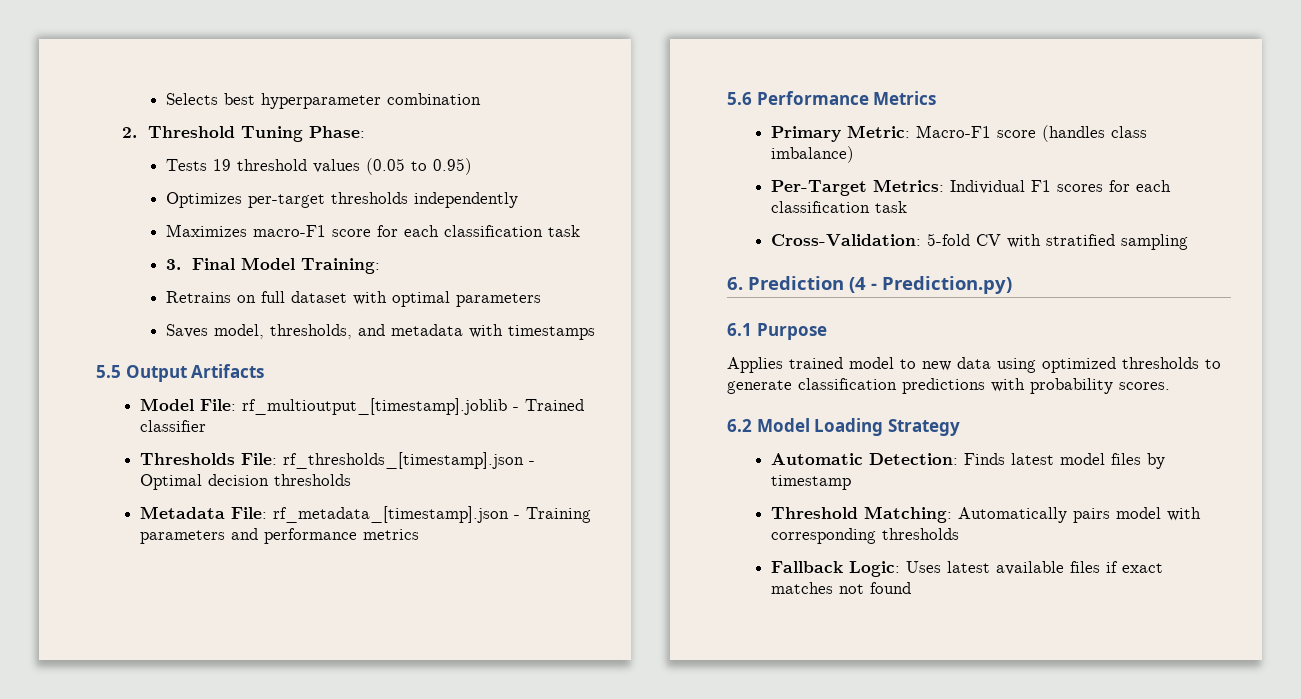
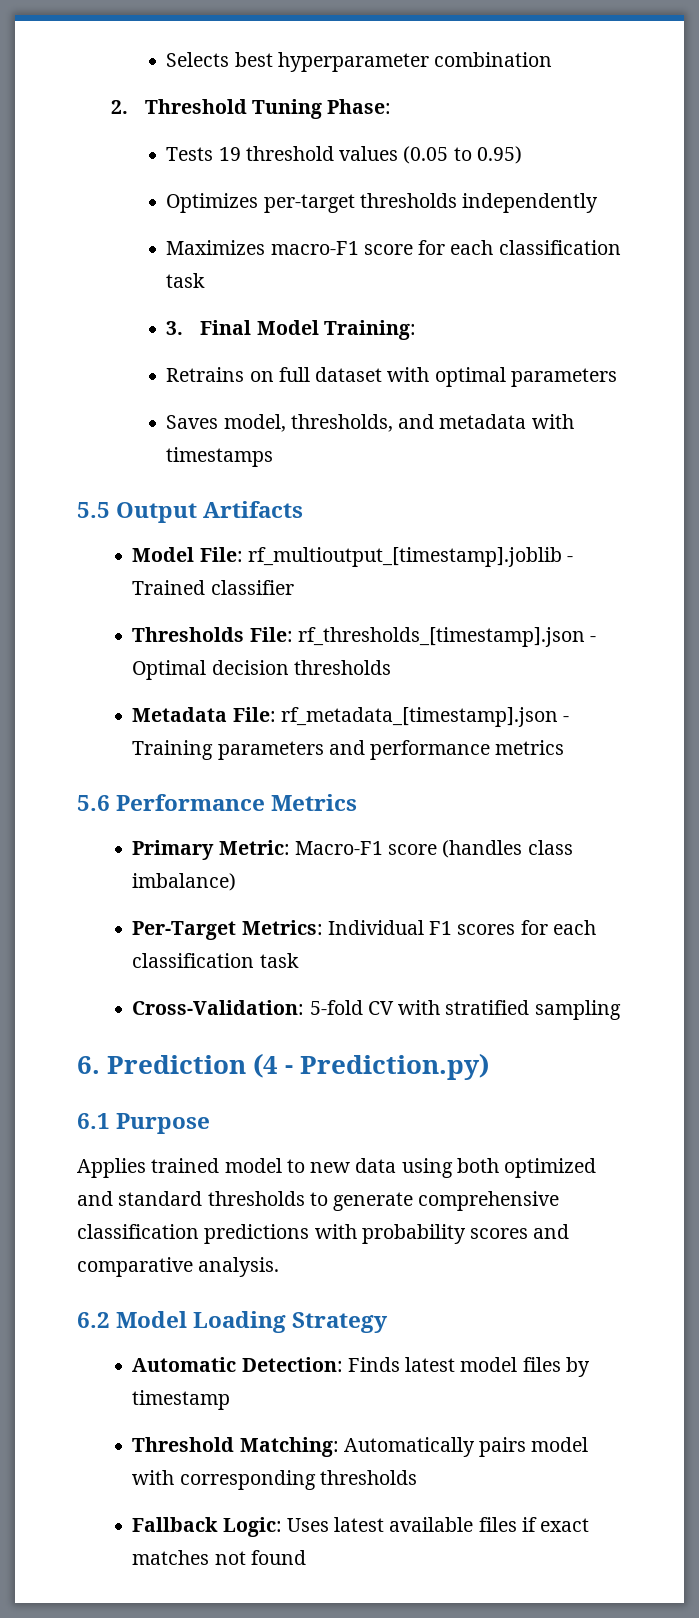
[1042,357,1116,373] optimized -> [456,1158,597,1178] [77,1191,203,1206] both optimized and standard
(792, 387) none -> [418,1191,560,1211] comprehensive
[1119,382,1170,390] scores. -> [470,1224,570,1239] [77,1257,280,1277] scores and comparative analysis.

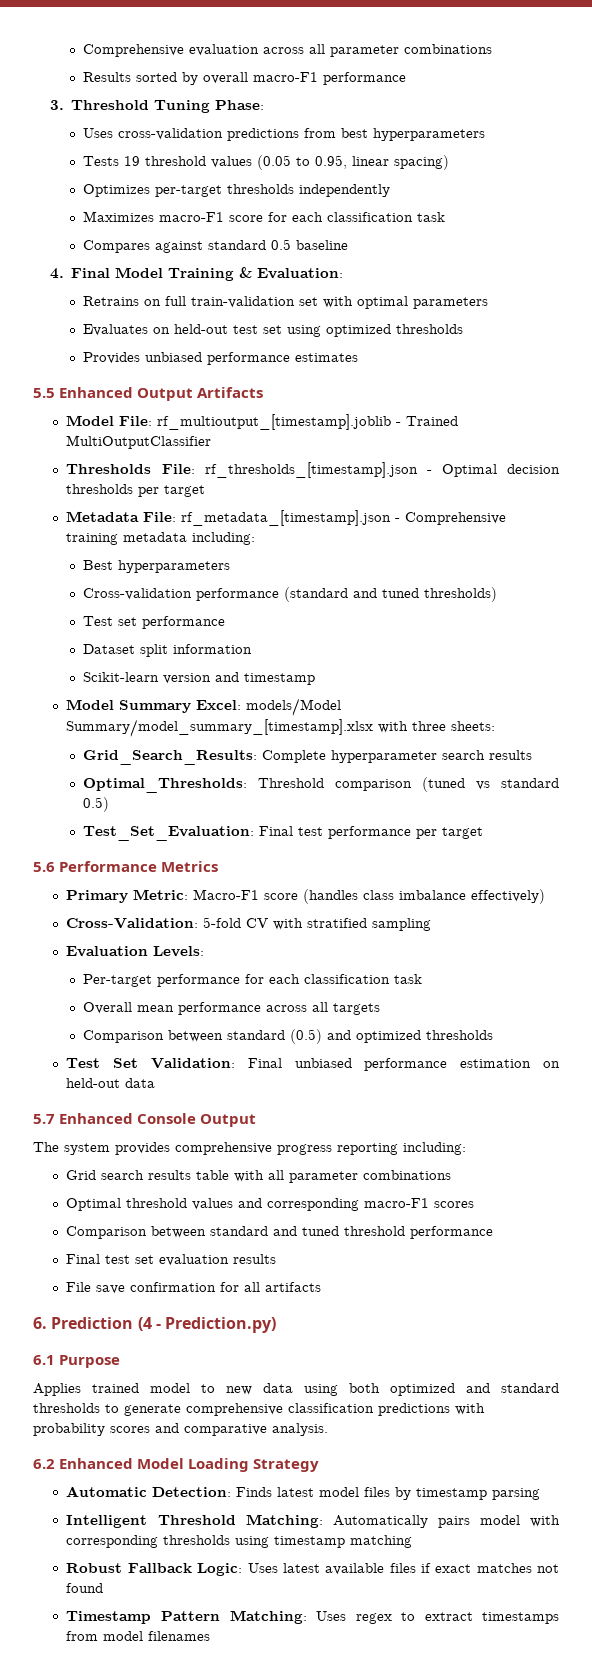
[166,52,553,72] [110,99,392,119] Selects best hyperparameter combination // 2. Threshold Tuning Phase: -> [83,44,493,57] [83,72,407,85] [49,100,265,113] [83,128,486,141] Comprehensive evaluation across all parameter combinations // Results sorted by overall macro-F1 performance // 3. Threshold Tuning Phase: // Uses cross-validation predictions from best hyperparameters
[476,146,522,164] 0.95) -> [315,155,450,170] 0.95, linear spacing)
[166,320,416,340] 3. Final Model Training: -> [83,239,349,253] [49,267,344,281] Compares against standard 0.5 baseline // 4. Final Model Training & Evaluation:
[315,367,383,382] dataset -> [191,296,319,308] train-validation set
[166,414,574,432] [166,447,274,467] Saves model, thresholds, and metadata with timestamps -> [83,324,464,337] [83,352,359,365] Evaluates on held-out test set using optimized thresholds // Provides unbiased performance estimates
(110, 510) none -> [59,387,134,398] Enhanced
[210,580,294,595] classifier -> [66,435,212,449] MultiOutputClassifier
(391, 667) none -> [138,485,206,497] per target
[132,740,565,760] Training parameters and performance metrics -> [405,512,507,525] [66,532,256,545] [83,560,231,573] [83,587,498,602] [83,616,226,629] [83,644,253,657] [83,672,316,685] [66,698,342,716] [66,719,496,737] [83,750,533,765] [83,777,560,793] [83,797,110,812] [83,826,484,841] Comprehensive training metadata including: // Best hyperparameters // Cross-validation performance (standard and tuned thresholds) // Test set performance // Dataset split information // Scikit-learn version and timestamp // Model Summary Excel: models/Model Summary/model_summary_[timestamp].xlsx with three sheets: // Grid_Search_Results: Complete hyperparameter search results // Optimal_Thresholds: Threshold comparison (tuned vs standard 0.5) // Test_Set_Evaluation: Final test performance per target
[132,873,237,891] [132,920,597,940] [132,953,299,968] imbalance) // Per-Target Metrics: Individual F1 scores for each classification task -> [399,889,546,904] imbalance effectively)
(621, 1010) none -> [66,946,205,957] [83,974,423,987] [83,1002,381,1015] [83,1029,494,1044] [66,1058,560,1071] [66,1078,156,1088] [33,1113,257,1127] [33,1142,466,1155] [66,1170,452,1183] [66,1198,475,1211] [66,1226,494,1239] [66,1254,277,1266] [66,1282,322,1294] // Evaluation Levels: // Per-target performance for each classification task // Overall mean performance across all targets // Comparison between standard (0.5) and optimized thresholds // Test Set Validation: Final unbiased performance estimation on held-out data // 5.7 Enhanced Console Output // The system provides comprehensive progress reporting including: // Grid search results table with all parameter combinations // Optimal threshold values and corresponding macro-F1 scores // Comparison between standard and tuned threshold performance // Final test set evaluation results // File save confirmation for all artifacts
(110, 1320) none -> [59,1458,134,1469] Enhanced
(231, 1400) // -> [492,1488,541,1500] [66,1515,148,1528] parsing // Intelligent
(417, 1477) // -> [235,1535,413,1548] [66,1563,123,1573] using timestamp matching // Robust
(306, 1557) none -> [66,1610,559,1624] [66,1631,211,1641] // Timestamp Pattern Matching: Uses regex to extract timestamps from model filenames

